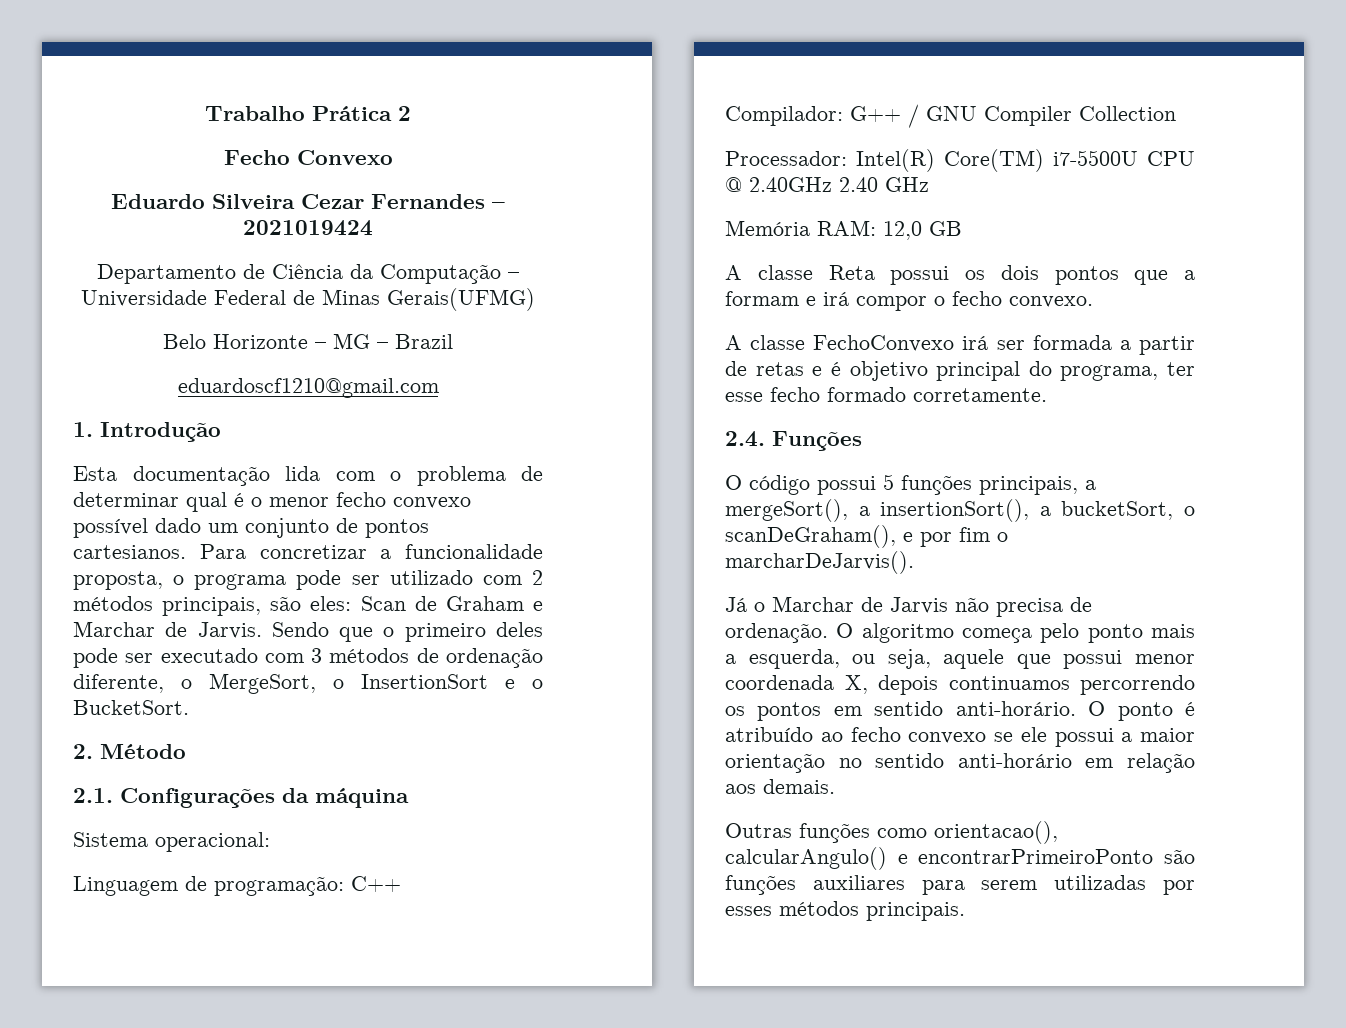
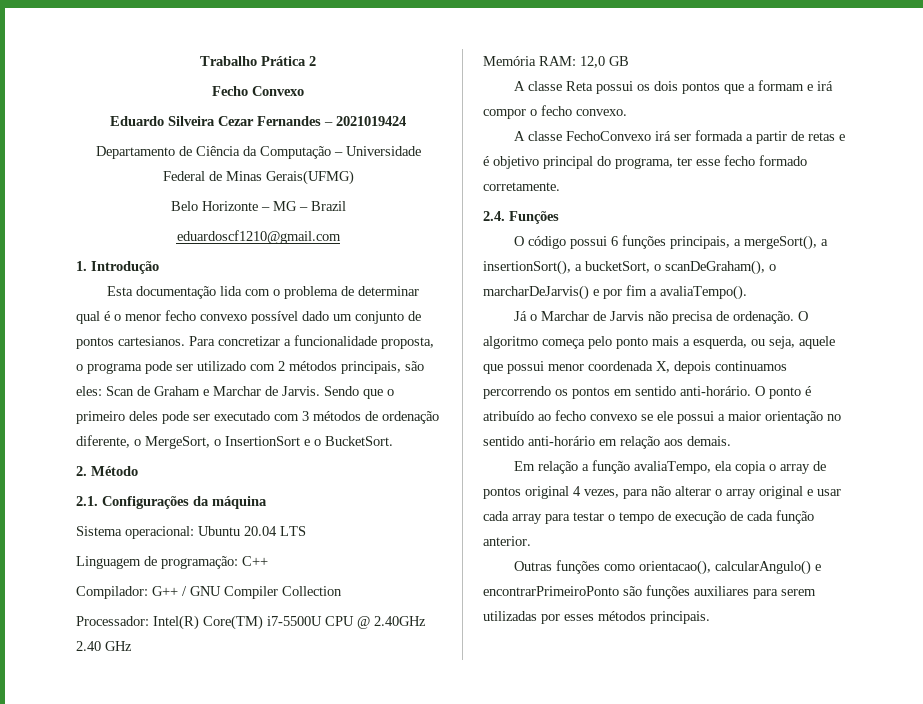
(270, 842) none -> [198,526,306,536] Ubuntu 20.04 LTS
[883,474,894,490] 5 -> [610,236,618,246] 6
(896, 536) none -> [769,264,776,271] [483,285,589,300] o marcharDeJarvis()
[997,532,1008,542] [725,551,914,574] o marcharDeJarvis(). -> [650,285,747,300] a avaliaTempo().
(835, 786) none -> [513,460,826,474] [483,486,841,499] [483,510,814,524] [483,536,531,546] // Em relação a função avaliaTempo, ela copia o array de pontos original 4 vezes, para não alterar o array original e usar cada array para testar o tempo de execução de cada função anterior.

